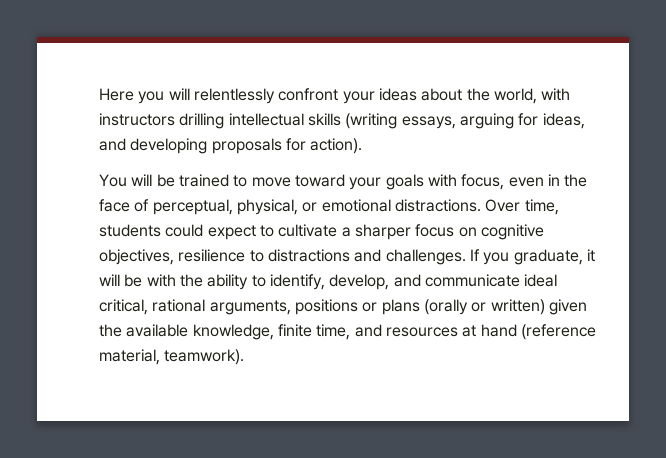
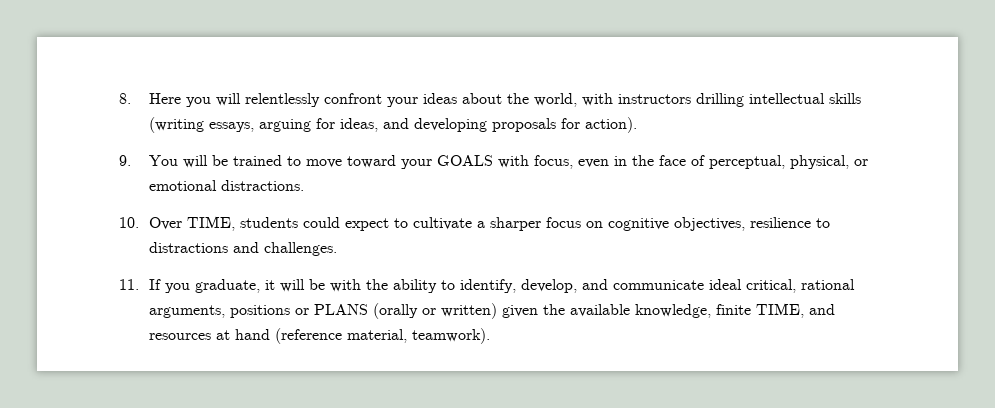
(99, 94) none -> [119,93,131,104] 8.
(363, 146) none -> [119,155,131,166] 9.
[385,174,424,190] goals -> [437,155,494,166] GOALS
[485,199,559,215] Over time, -> [119,216,236,231] // 10. Over TIME,
(466, 257) none -> [119,279,139,290] // 11.
[381,299,420,315] plans -> [314,304,369,315] PLANS
[316,324,351,340] time, -> [756,303,805,318] TIME,

